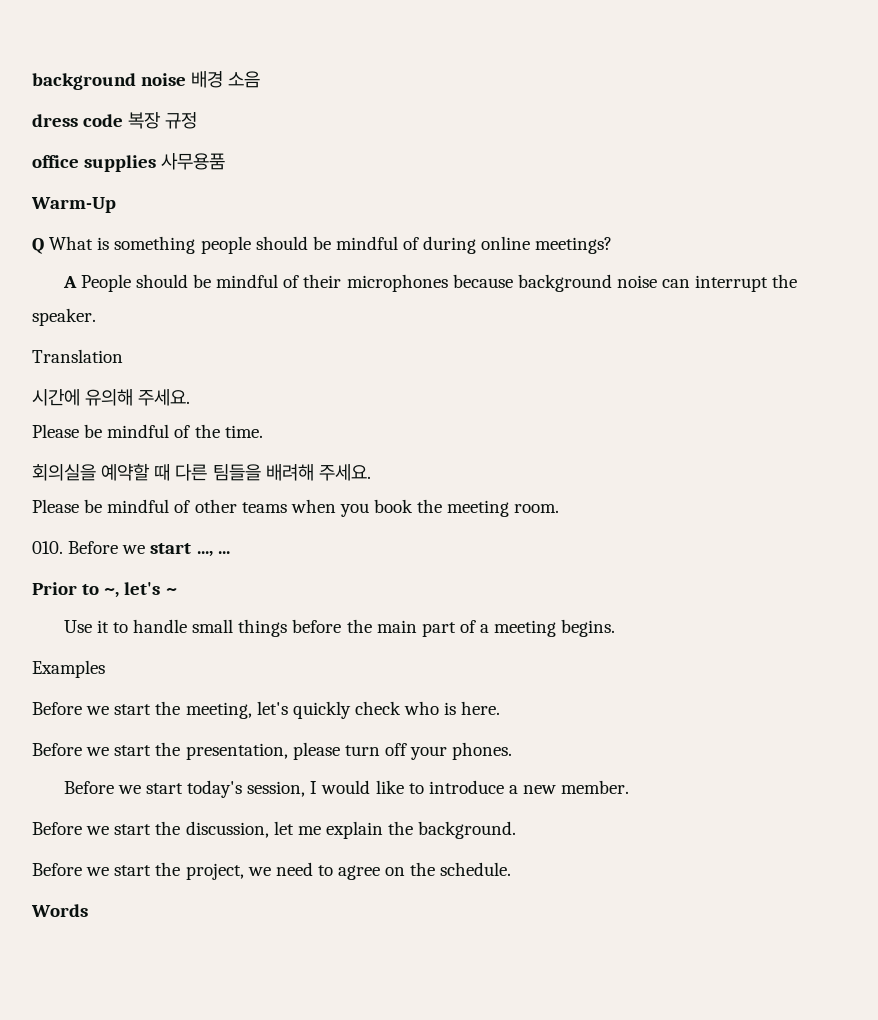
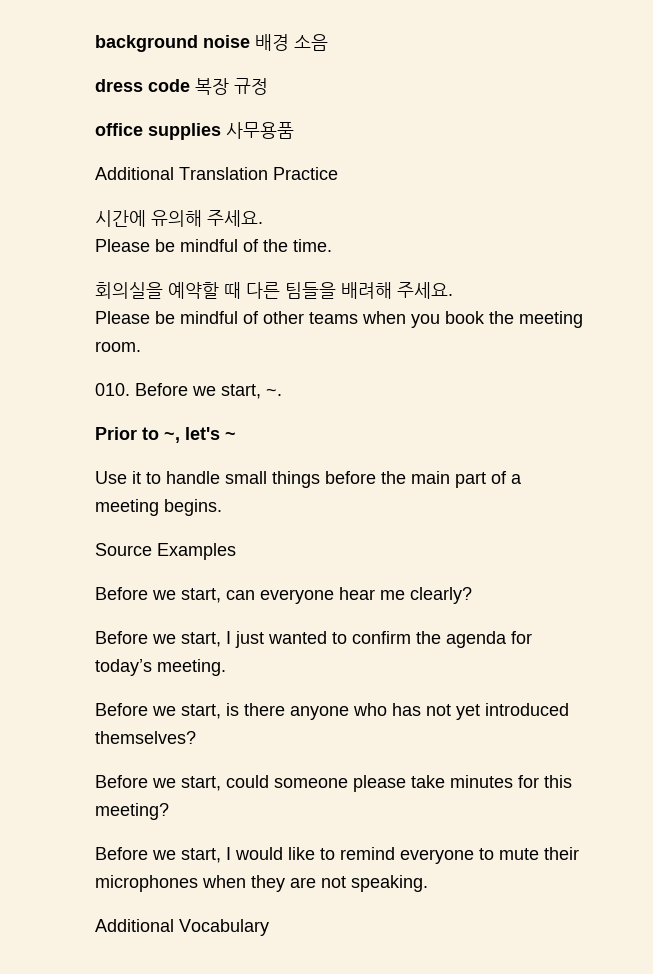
[31,197,116,213] [32,236,613,254] [62,274,798,292] [32,308,96,326] Warm-Up // Q What is something people should be mindful of during online meetings? // A People should be mindful of their microphones because background noise can interrupt the speaker. // -> [95,167,174,180] Additional
(123, 356) none -> [273,167,338,180] Practice
[150,543,230,557] start ..., ... -> [221,384,282,399] start, ~.
(616, 628) none -> [95,543,152,556] Source
[114,701,501,719] [32,742,513,760] [63,780,630,798] [32,821,517,839] [32,862,512,880] [31,904,88,917] start the meeting, let's quickly check who is here. // Before we start the presentation, please turn off your phones. // Before we start today's session, I would like to introduce a new member. // Before we start the discussion, let me explain the background. // Before we start the project, we need to agree on the schedule. // Words -> [181,587,472,604] [95,631,532,648] [95,659,226,676] [95,703,569,720] [95,731,196,744] [95,775,572,792] [95,803,169,820] [95,847,579,864] [95,875,428,892] [95,919,269,936] start, can everyone hear me clearly? // Before we start, I just wanted to confirm the agenda for today’s meeting. // Before we start, is there anyone who has not yet introduced themselves? // Before we start, could someone please take minutes for this meeting? // Before we start, I would like to remind everyone to mute their microphones when they are not speaking. // Additional Vocabulary

